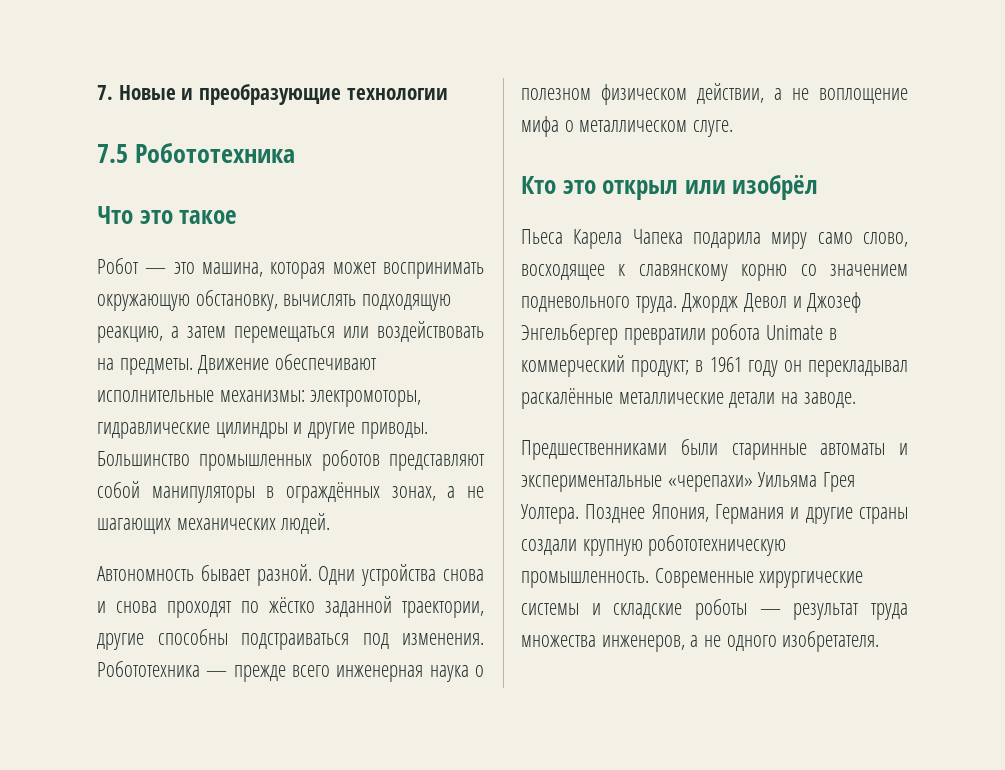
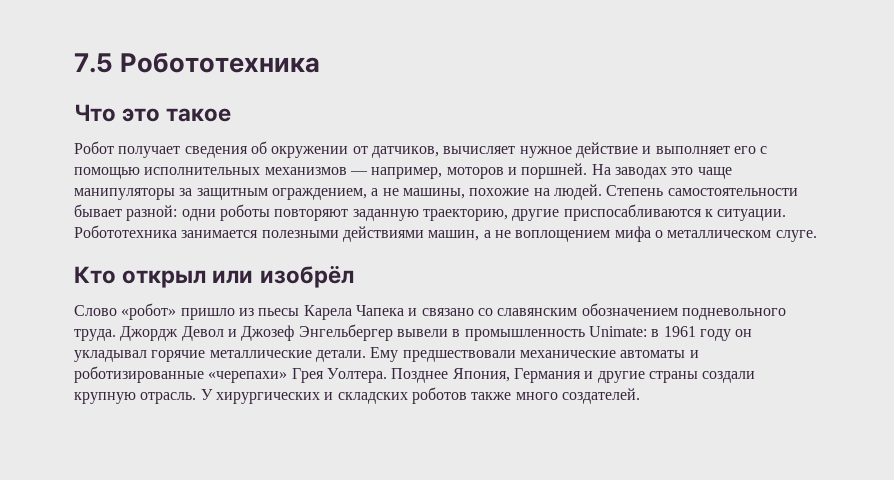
[97,84,448,105] 7. Новые и преобразующие технологии // -> (74, 63) none
[145,262,485,279] [97,290,452,311] [97,321,484,343] [97,354,378,375] [97,390,422,407] [97,422,428,439] [97,450,485,471] [97,481,485,503] [97,513,331,534] [97,564,484,586] [97,596,484,618] [97,629,484,650] [97,661,484,682] [521,83,908,105] — это машина, которая может воспринимать окружающую обстановку, вычислять подходящую реакцию, а затем перемещаться или воздействовать на предметы. Движение обеспечивают исполнительные механизмы: электромоторы, гидравлические цилиндры и другие приводы. Большинство промышленных роботов представляют собой манипуляторы в ограждённых зонах, а не шагающих механических людей. // Автономность бывает разной. Одни устройства снова и снова проходят по жёстко заданной траектории, другие способны подстраиваться под изменения. Робототехника — прежде всего инженерная наука о полезном физическом действии, а не воплощение -> [118,141,768,158] [74,163,732,179] [74,184,798,200] [74,204,787,221] [74,225,611,242] получает сведения об окружении от датчиков, вычисляет нужное действие и выполняет его с помощью исполнительных механизмов — например, моторов и поршней. На заводах это чаще манипуляторы за защитным ограждением, а не машины, похожие на людей. Степень самостоятельности бывает разной: одни роботы повторяют заданную траекторию, другие приспосабливаются к ситуации. Робототехника занимается полезными действиями машин, а не воплощением
[562,180,596,194] это -> (116, 275) none
[521,229,908,249] [521,264,908,281] Пьеса Карела Чапека подарила миру само слово, восходящее к славянскому корню со значением -> [74,303,678,320] Слово «робот» пришло из пьесы Карела Чапека и связано со славянским обозначением
[623,324,837,345] [521,355,908,377] [521,388,856,409] [521,439,908,460] [521,472,818,492] превратили робота Unimate в коммерческий продукт; в 1961 году он перекладывал раскалённые металлические детали на заводе. // Предшественниками были старинные автоматы и экспериментальные «черепахи» Уильяма -> [396,326,753,341] [74,347,699,362] [74,366,288,383] вывели в промышленность Unimate: в 1961 году он укладывал горячие металлические детали. Ему предшествовали механические автоматы и роботизированные «черепахи»
[648,535,787,556] [521,568,864,588] [521,599,908,620] [521,631,880,652] робототехническую промышленность. Современные хирургические системы и складские роботы — результат труда множества инженеров, а не одного изобретателя. -> [140,387,640,404] отрасль. У хирургических и складских роботов также много создателей.

